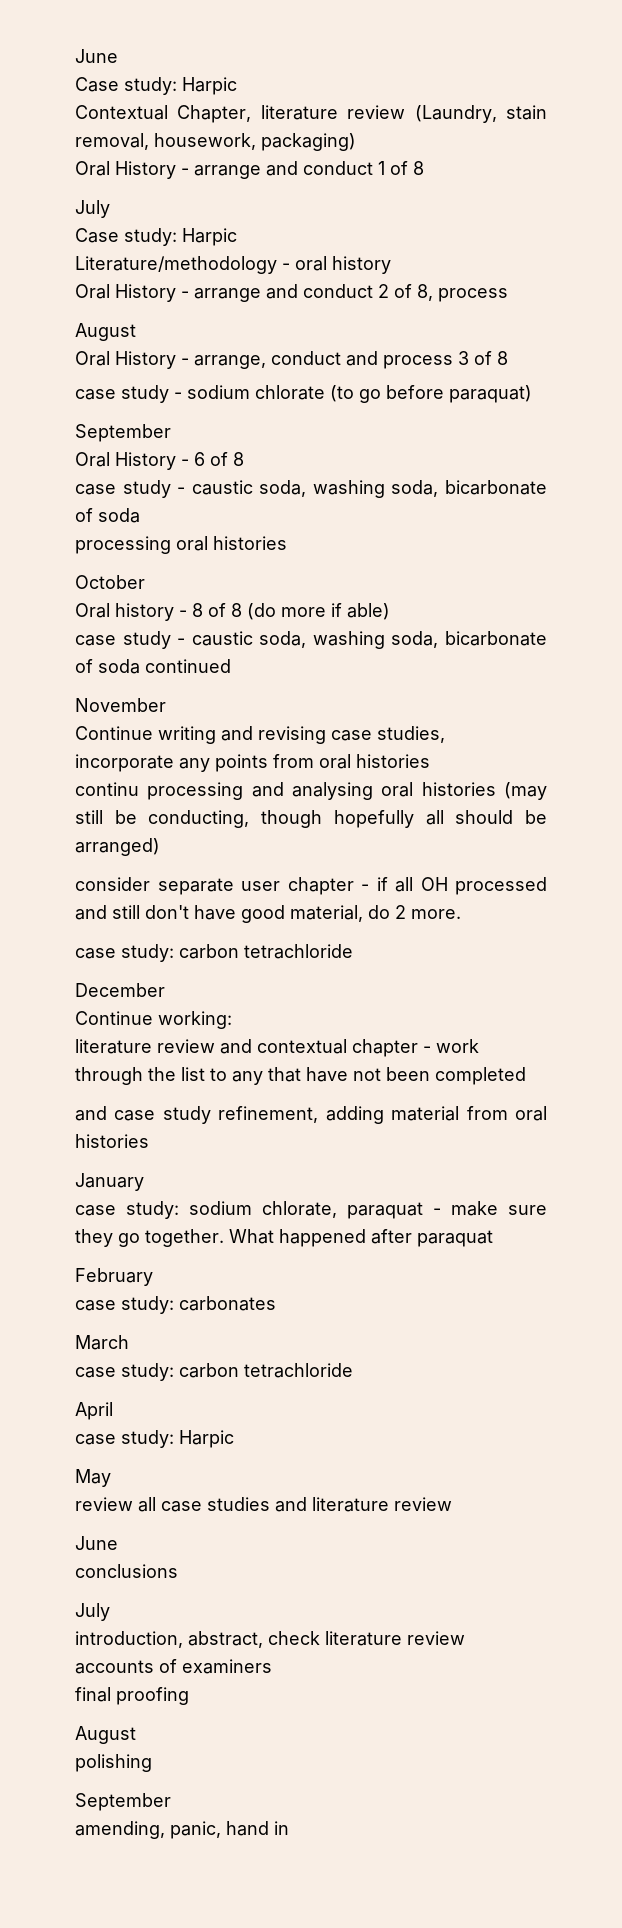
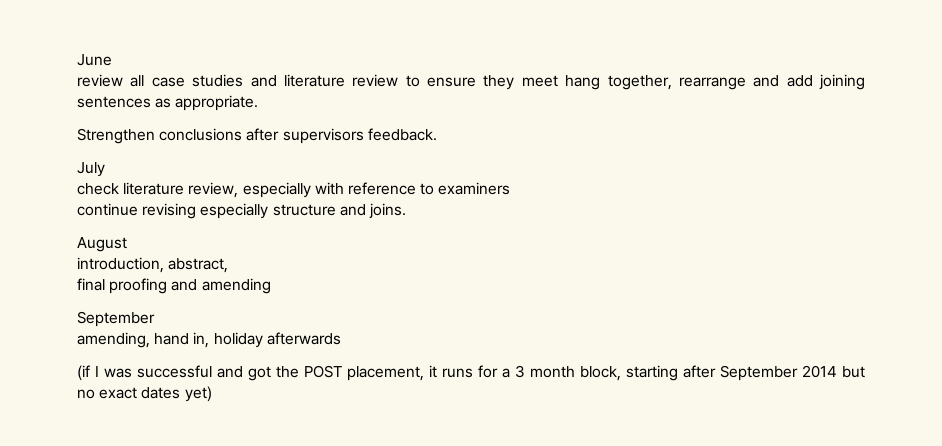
[75,49,118,63] [75,77,237,95] [75,105,547,123] [75,133,356,151] [75,161,424,179] [75,200,110,218] [75,228,237,246] [75,256,391,274] [75,284,508,302] [75,323,136,341] [75,351,508,369] [75,385,532,403] [75,424,171,442] [75,452,244,470] [75,480,547,498] [75,508,140,523] [75,536,287,554] [75,575,145,589] [75,603,390,621] [75,631,547,649] [75,659,231,674] [75,698,166,712] [75,726,445,744] [75,754,430,772] [75,782,547,800] [75,810,547,828] [75,838,160,856] [75,877,547,895] [75,905,461,923] [75,944,353,962] [75,983,165,997] [75,1011,232,1029] [75,1039,479,1057] [75,1067,526,1085] [75,1106,547,1124] [75,1134,149,1148] [75,1173,144,1191] [75,1201,547,1219] [75,1229,493,1247] [75,1268,153,1286] [75,1296,276,1314] [75,1335,129,1350] [75,1363,353,1381] [75,1402,113,1420] [75,1430,234,1448] [75,1469,111,1487] June // Case study: Harpic // Contextual Chapter, literature review (Laundry, stain removal, housework, packaging) // Oral History - arrange and conduct 1 of 8 // July // Case study: Harpic // Literature/methodology - oral history // Oral History - arrange and conduct 2 of 8, process // August // Oral History - arrange, conduct and process 3 of 8 // case study - sodium chlorate (to go before paraquat) // September // Oral History - 6 of 8 // case study - caustic soda, washing soda, bicarbonate of soda // processing oral histories // October // Oral history - 8 of 8 (do more if able) // case study - caustic soda, washing soda, bicarbonate of soda continued // November // Continue writing and revising case studies, incorporate any points from oral histories // continu processing and analysing oral histories (may still be conducting, though hopefully all should be arranged) // consider separate user chapter - if all OH processed and still don't have good material, do 2 more. // case study: carbon tetrachloride // December // Continue working: // literature review and contextual chapter - work through the list to any that have not been completed // and case study refinement, adding material from oral histories // January // case study: sodium chlorate, paraquat - make sure they go together. What happened after paraquat // February // case study: carbonates // March // case study: carbon tetrachloride // April // case study: Harpic // May -> [77,54,112,66] June
[75,1536,118,1550] [75,1564,178,1578] [75,1603,110,1621] [75,1631,465,1648] [75,1659,272,1674] // June // conclusions // July // introduction, abstract, check literature review accounts of examiners -> [405,74,865,90] [77,95,259,111] [77,128,437,144] [77,162,105,177] [77,182,511,198] [77,203,406,219] [77,237,127,252] [77,257,229,273] to ensure they meet hang together, rearrange and add joining sentences as appropriate. // Strengthen conclusions after supervisors feedback. // July // check literature review, especially with reference to examiners // continue revising especially structure and joins. // August // introduction, abstract,
[75,1726,136,1744] [75,1754,152,1772] // August // polishing -> [171,278,271,294] and amending
[170,1821,289,1839] panic, hand in -> [154,332,341,348] [77,365,865,381] [77,386,212,402] hand in, holiday afterwards // (if I was successful and got the POST placement, it runs for a 3 month block, starting after September 2014 but no exact dates yet)

